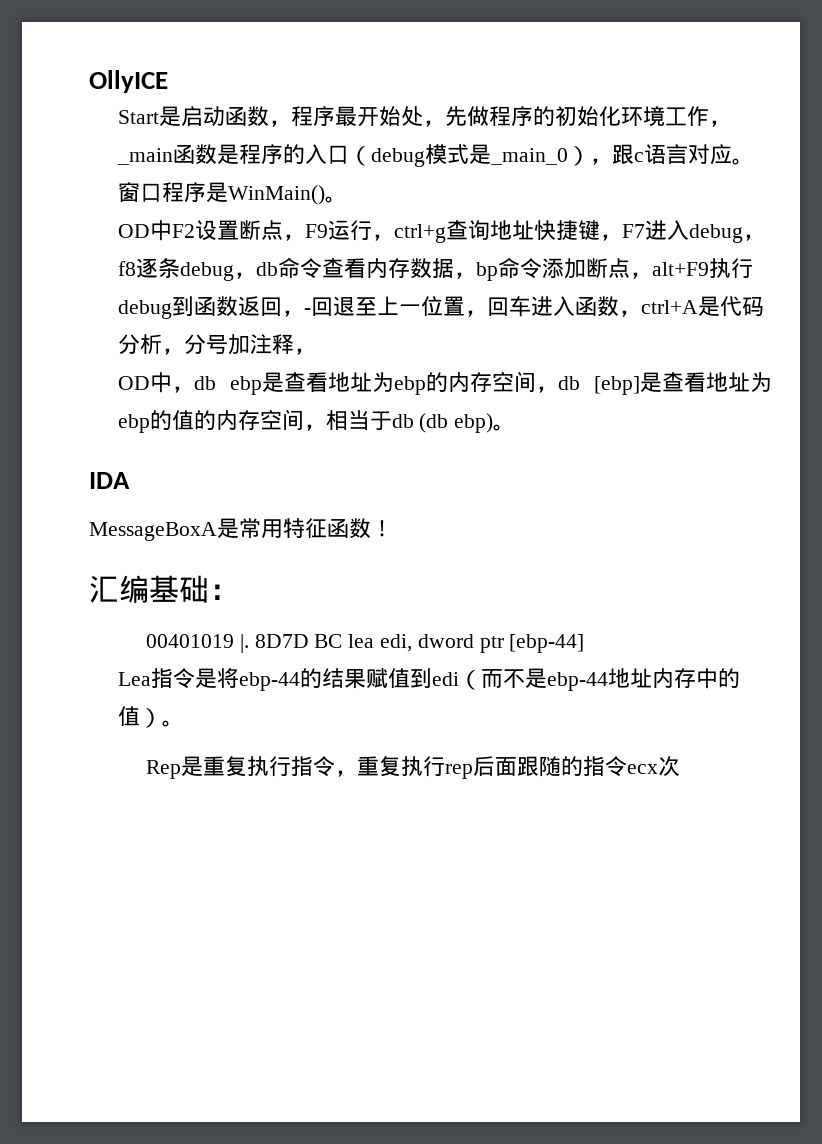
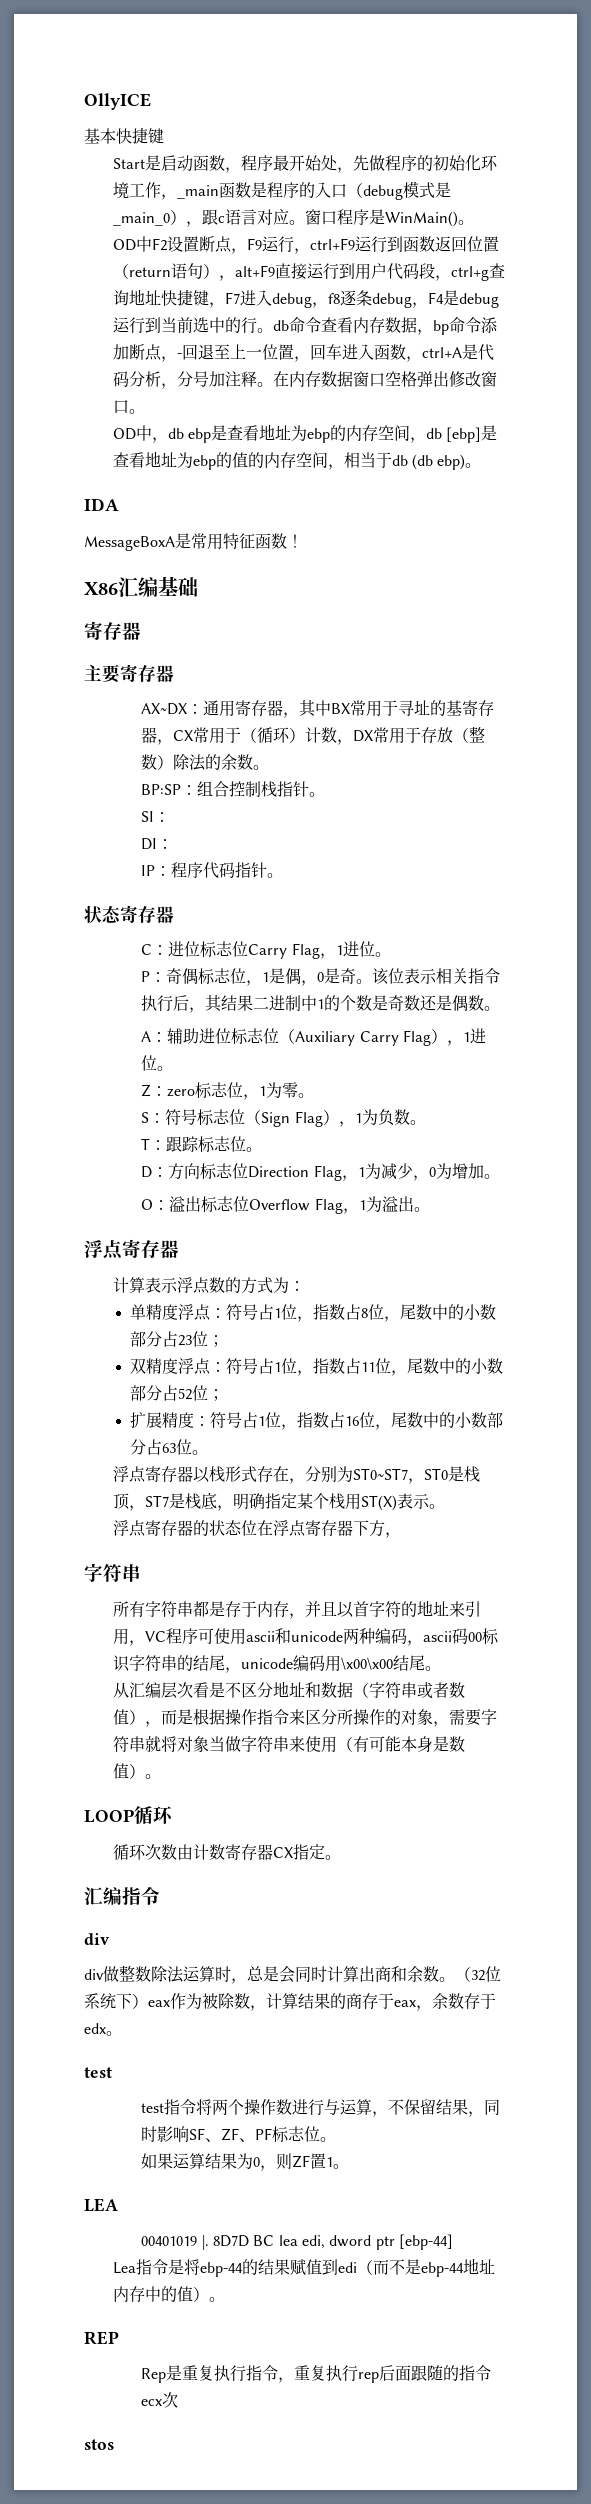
(168, 81) none -> [84,127,164,144] // 基本快捷键
(394, 237) none -> [309,236,499,253] [112,263,451,281] ctrl+F9运行到函数返回位置（return语句），alt+F9直接运行到用户代码段，
(256, 275) none -> [427,290,499,308] [112,317,273,334] F4是debug运行到当前选中的行。
[651,258,753,279] [117,296,304,319] alt+F9执行debug到函数返回， -> (177, 359) none
[293,348,316,355] ， -> [256,371,497,387] [112,400,145,414] 。在内存数据窗口空格弹出修改窗口。
(393, 528) none -> [84,582,118,595] X86
[209,584,239,600] ： -> [84,621,141,640] [84,664,174,683] [141,700,495,718] [141,726,486,745] [141,754,270,771] [141,781,326,797] [141,811,171,822] [141,838,174,850] [141,862,284,879] [84,905,174,923] [141,941,391,959] [141,968,501,986] [141,995,501,1013] [141,1028,487,1046] [141,1055,174,1071] [141,1082,315,1100] [141,1109,426,1127] [141,1136,263,1153] [141,1163,500,1181] [141,1196,430,1214] [84,1239,179,1260] [112,1277,305,1294] [130,1304,497,1322] [130,1331,225,1347] [130,1358,504,1376] [130,1385,225,1401] [130,1412,504,1430] [130,1439,209,1455] [112,1466,480,1484] [112,1492,445,1511] [112,1520,401,1538] [84,1563,141,1582] [112,1600,481,1619] [112,1628,499,1646] [112,1655,441,1673] [112,1681,465,1699] [112,1708,497,1727] [112,1736,465,1753] [112,1763,161,1779] [84,1806,173,1824] [112,1844,341,1860] [84,1887,160,1905] [84,1933,110,1945] [84,1965,501,1984] [84,1993,496,2011] [84,2023,122,2036] [84,2067,112,2078] [141,2099,501,2117] [141,2126,337,2143] [141,2153,350,2171] [84,2198,118,2212] // 寄存器 // 主要寄存器 // AX~DX：通用寄存器，其中BX常用于寻址的基寄存器，CX常用于（循环）计数，DX常用于存放（整数）除法的余数。 // BP:SP：组合控制栈指针。 // SI： // DI： // IP：程序代码指针。 // 状态寄存器 // C：进位标志位Carry Flag，1进位。 // P：奇偶标志位，1是偶，0是奇。该位表示相关指令执行后，其结果二进制中1的个数是奇数还是偶数。 // A：辅助进位标志位（Auxiliary Carry Flag），1进位。 // Z：zero标志位，1为零。 // S：符号标志位（Sign Flag），1为负数。 // T：跟踪标志位。 // D：方向标志位Direction Flag，1为减少，0为增加。 // O：溢出标志位Overflow Flag，1为溢出。 // 浮点寄存器 // 计算表示浮点数的方式为： // 单精度浮点：符号占1位，指数占8位，尾数中的小数部分占23位； // 双精度浮点：符号占1位，指数占11位，尾数中的小数部分占52位； // 扩展精度：符号占1位，指数占16位，尾数中的小数部分占63位。 // 浮点寄存器以栈形式存在，分别为ST0~ST7，ST0是栈顶，ST7是栈底，明确指定某个栈用ST(X)表示。 // 浮点寄存器的状态位在浮点寄存器下方， // 字符串 // 所有字符串都是存于内存，并且以首字符的地址来引用，VC程序可使用ascii和unicode两种编码，ascii码00标识字符串的结尾，unicode编码用\x00\x00结尾。 // 从汇编层次看是不区分地址和数据（字符串或者数值），而是根据操作指令来区分所操作的对象，需要字符串就将对象当做字符串来使用（有可能本身是数值）。 // LOOP循环 // 循环次数由计数寄存器CX指定。 // 汇编指令 // div // div做整数除法运算时，总是会同时计算出商和余数。（32位系统下）eax作为被除数，计算结果的商存于eax，余数存于edx。 // test // test指令将两个操作数进行与运算，不保留结果，同时影响SF、ZF、PF标志位。 // 如果运算结果为0，则ZF置1。 // LEA
(184, 723) none -> [84,2331,119,2345] // REP
(681, 766) none -> [84,2439,114,2450] // stos

